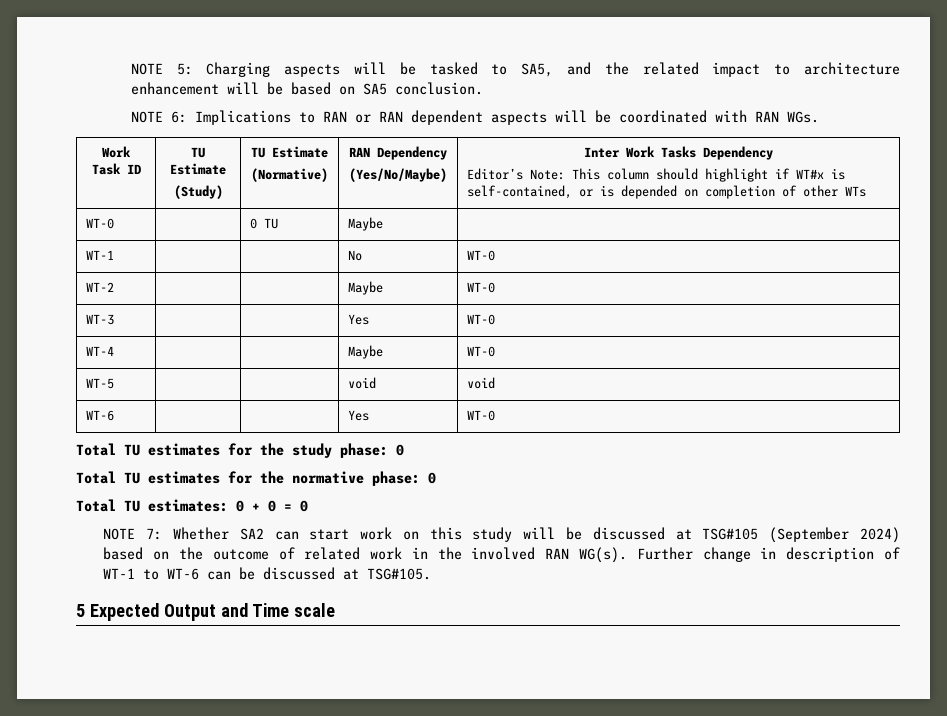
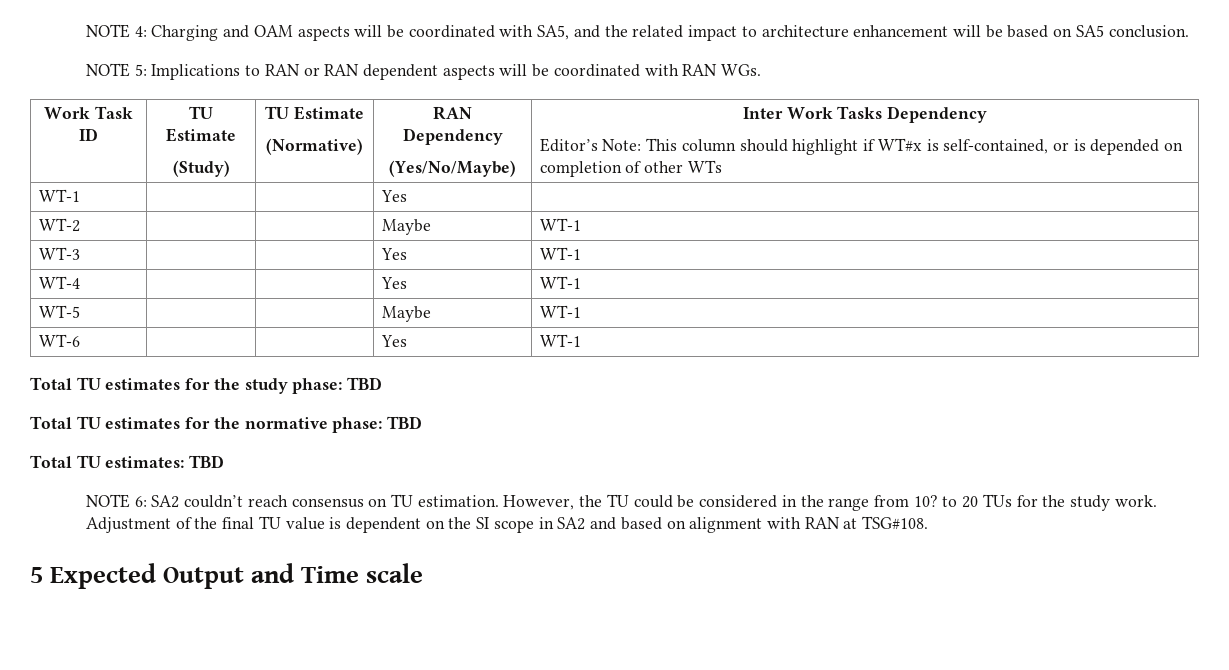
[130,62,508,77] NOTE 5: Charging aspects will be tasked to -> [85,24,534,41] NOTE 4: Charging and OAM aspects will be coordinated with
[170,111,187,123] 6: -> [134,64,147,76] 5:
[85,218,114,229] [249,218,278,229] [347,217,383,231] // WT-0 | | 0 TU | Maybe | -> (722, 166) none
[347,250,362,261] [466,250,495,261] No | WT-0 -> [380,190,407,202] Yes |
[466,282,495,293] WT-0 -> [539,218,581,231] WT-1
[466,314,495,325] WT-0 -> [539,247,581,260] WT-1
[347,345,383,359] [466,346,495,357] Maybe | WT-0 -> [380,277,407,289] [539,276,581,289] Yes | WT-1
[347,377,376,389] [466,377,495,389] void | void -> [381,306,431,322] [539,305,581,318] Maybe | WT-1
[466,410,495,421] WT-0 -> [539,334,581,347] WT-1
[396,444,404,456] 0 -> [347,377,383,390] TBD
[428,472,436,484] 0 -> [387,416,423,429] TBD
[236,500,308,512] [103,527,900,543] [103,547,900,563] [103,567,432,580] 0 + 0 = 0 // NOTE 7: Whether SA2 can start work on this study will be discussed at TSG#105 (September 2024) based on the outcome of related work in the involved RAN WG(s). Further change in description of WT-1 to WT-6 can be discussed at TSG#105. -> [189,455,225,468] [85,494,1157,511] [85,516,929,533] TBD // NOTE 6: SA2 couldn’t reach consensus on TU estimation. However, the TU could be considered in the range from 10? to 20 TUs for the study work. Adjustment of the final TU value is dependent on the SI scope in SA2 and based on alignment with RAN at TSG#108.

